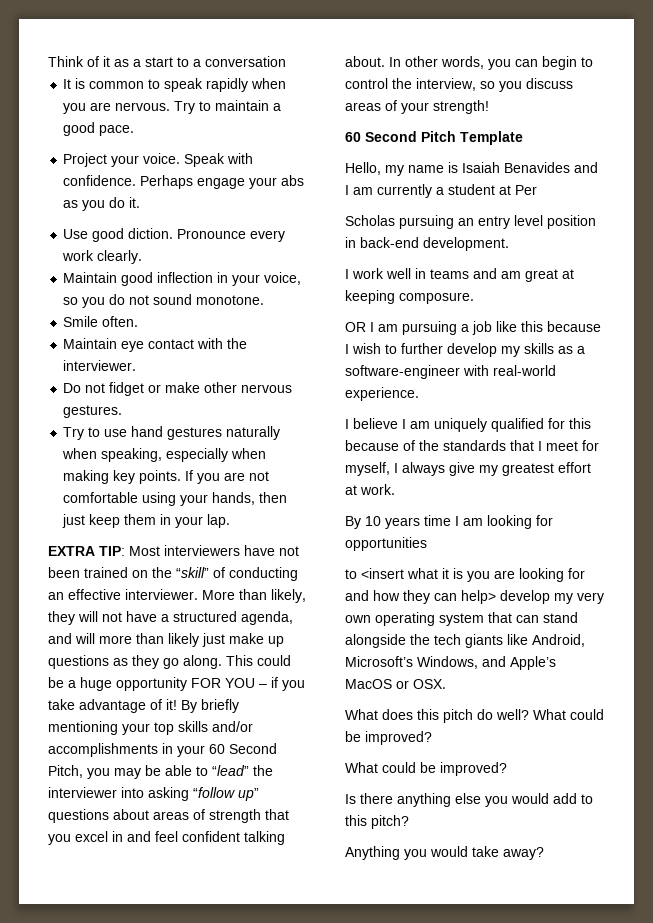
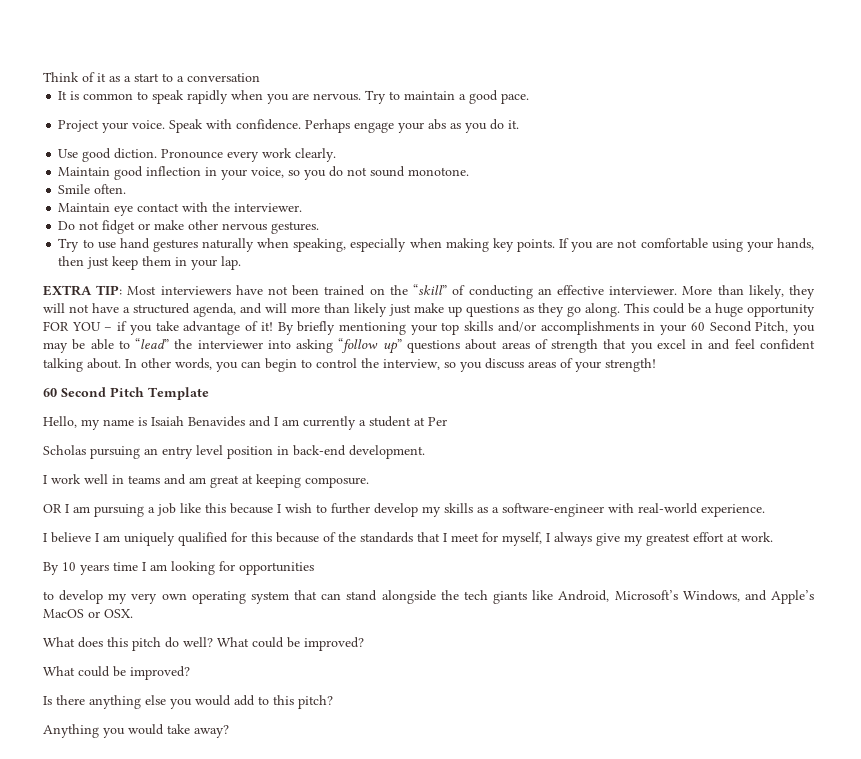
[361,568,585,582] [345,590,496,604] <insert what it is you are looking for and how they can help> -> (54, 595) none

